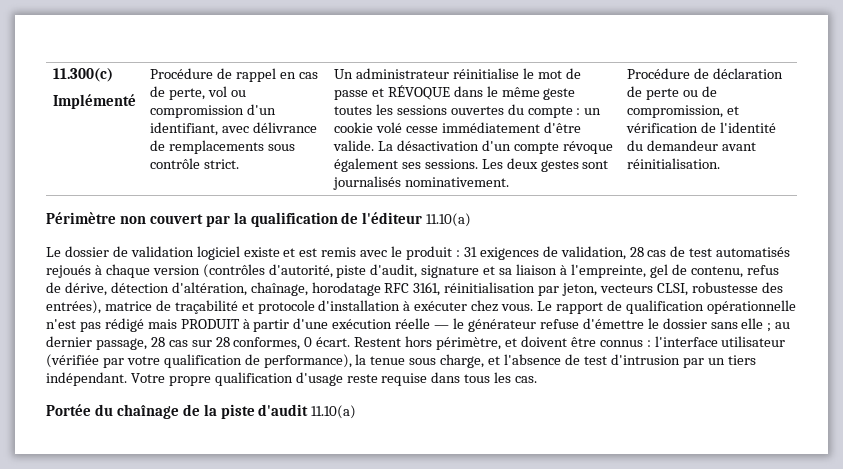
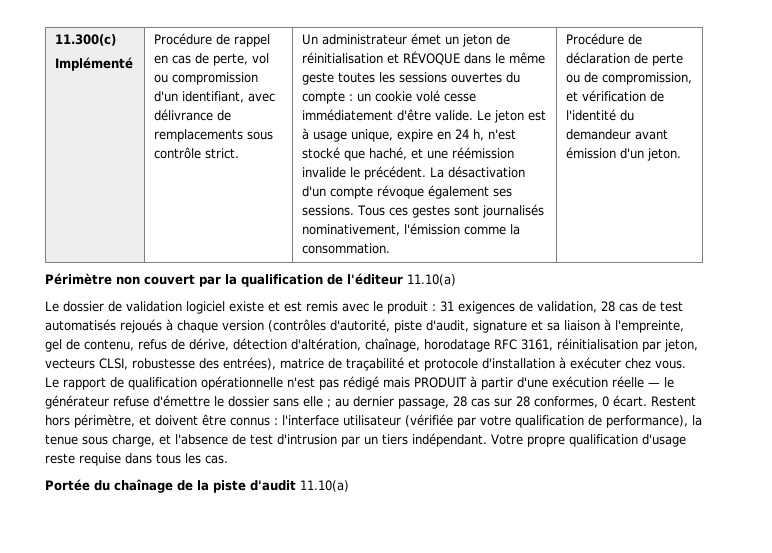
[452,68,581,79] [333,90,368,100] réinitialise le mot de passe -> [411,33,511,47] [302,52,384,64] émet un jeton de réinitialisation
(374, 145) none -> [477,110,547,123] [302,128,517,142] [302,147,515,161] [302,166,427,180] Le jeton est à usage unique, expire en 24 h, n'est stocké que haché, et une réémission invalide le précédent.
[481,158,538,169] Les deux -> [357,205,409,216] Tous ces
[404,177,509,187] nominativement. -> [302,223,521,236] [302,243,391,254] nominativement, l'émission comme la consommation.
[626,158,720,169] réinitialisation. -> [566,147,682,161] émission d'un jeton.

